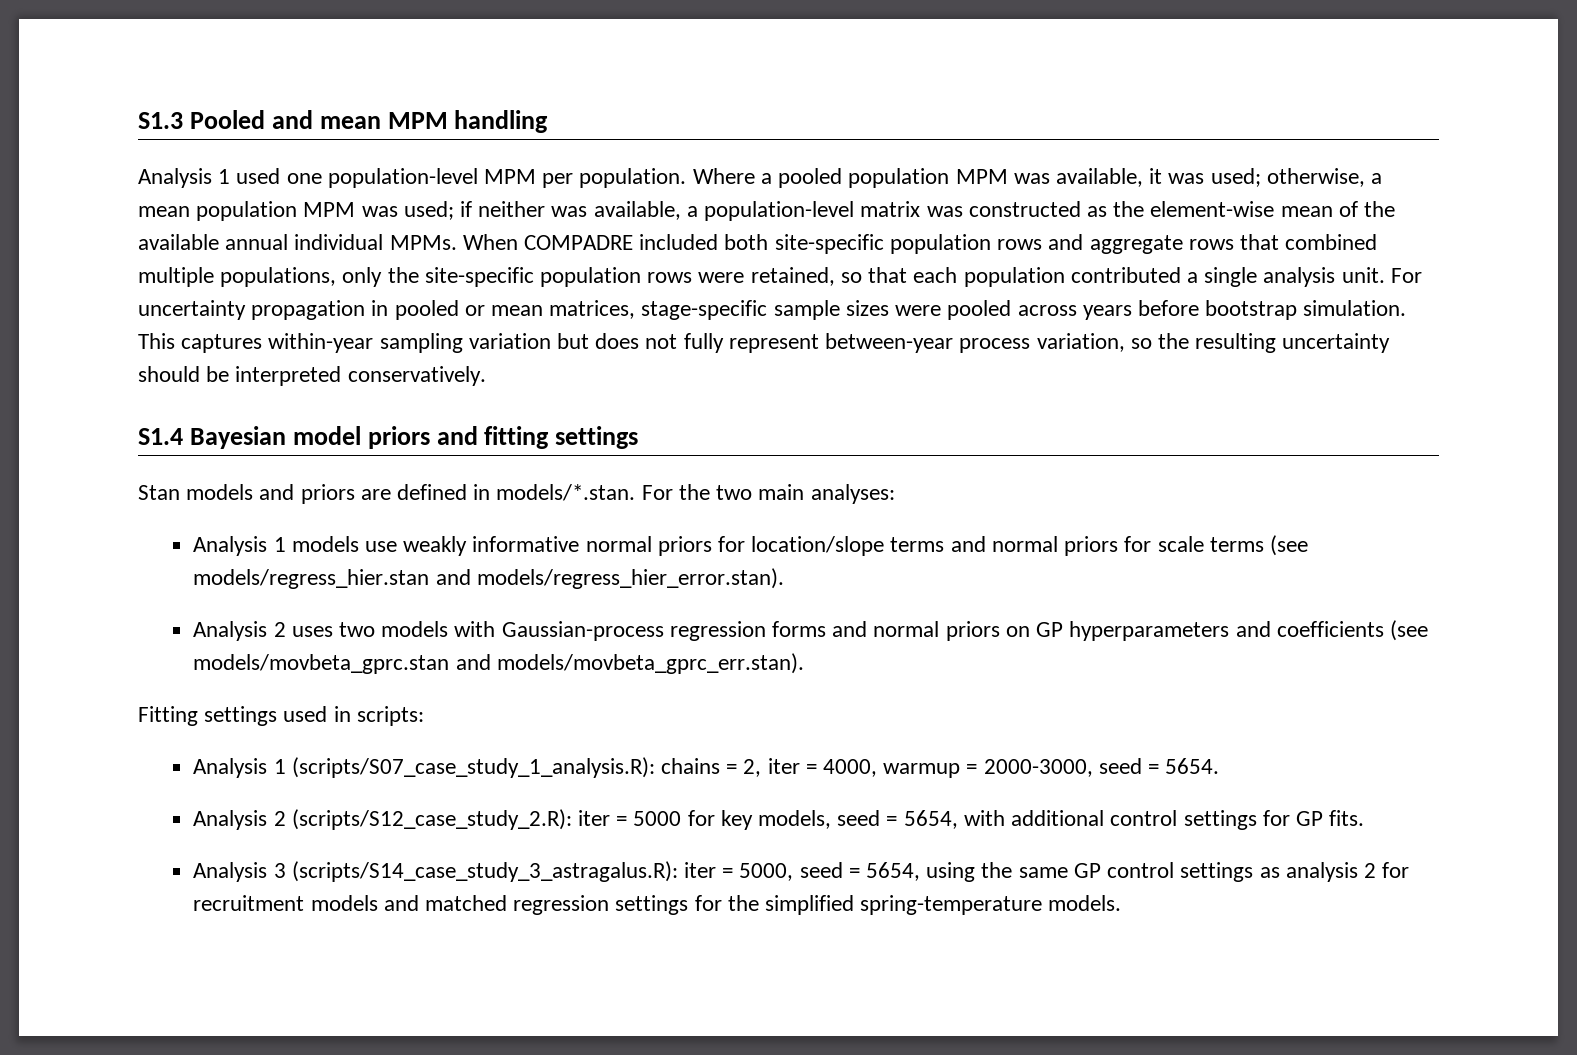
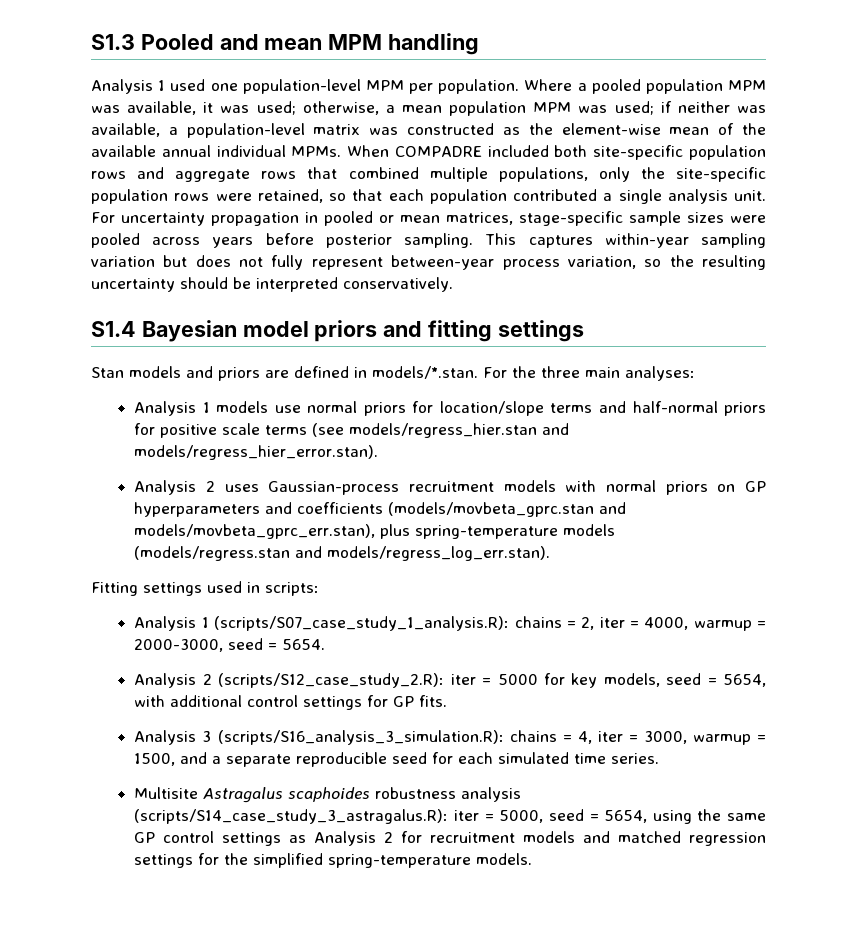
[1205,300,1407,320] bootstrap simulation. -> [325,233,474,248] posterior sampling.
[716,485,753,500] two -> [541,366,580,378] three
[403,536,580,556] weakly informative -> (301, 409) none
[991,536,1152,556] normal priors for -> [632,401,766,416] [134,423,218,438] half-normal priors for positive
[339,621,868,641] two models with Gaussian-process regression forms and -> [268,480,597,495] Gaussian-process recruitment models with
[1389,620,1428,641] [193,653,804,674] (see models/movbeta_gprc.stan and models/movbeta_gprc_err.stan). -> [388,502,627,517] [134,524,616,539] [134,546,551,561] (models/movbeta_gprc.stan and models/movbeta_gprc_err.stan), plus spring-temperature models (models/regress.stan and models/regress_log_err.stan).
(286, 870) none -> [217,730,766,745] [134,752,660,767] [134,787,522,803] (scripts/S16_analysis_3_simulation.R): chains = 4, iter = 3000, warmup = 1500, and a separate reproducible seed for each simulated time series. // Multisite Astragalus scaphoides robustness analysis
[1285,862,1358,882] analysis -> [314,831,377,846] Analysis

